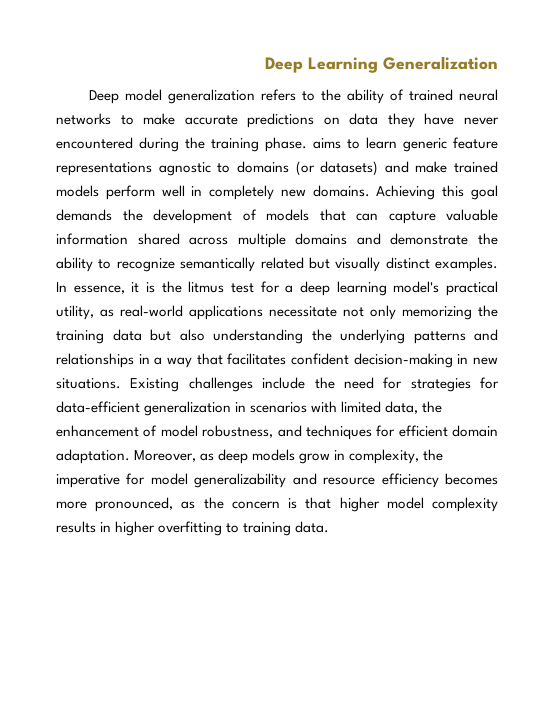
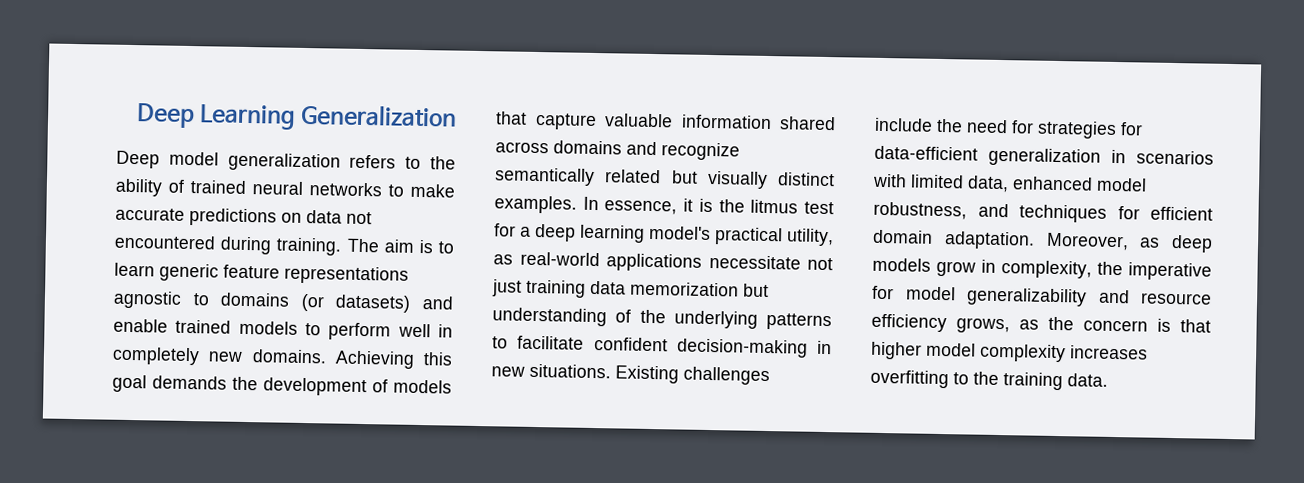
[387,113,499,128] [56,137,341,152] they have never encountered during the training phase. aims -> [346,211,372,225] [114,234,433,256] not encountered during training. The aim is
[415,161,448,173] make -> [113,318,168,333] enable
(99, 191) none -> [305,323,321,336] to
[356,213,378,221] can -> (527, 118) none
[237,233,286,248] multiple -> (549, 147) none
[390,233,498,245] [56,257,112,272] demonstrate the ability to -> (657, 148) none
[370,305,498,320] [56,329,498,344] [56,353,287,368] only memorizing the training data but also understanding the underlying patterns and relationships in a way that facilitates -> [492,279,769,298] [492,307,832,331] [492,335,585,350] just training data memorization but understanding of the underlying patterns to facilitate
[422,401,443,413] [56,425,158,437] the enhancement of -> [1012,176,1093,191] enhanced
[445,473,499,485] [56,497,174,512] becomes more pronounced, -> [956,317,1010,334] grows,
[56,521,156,536] results in higher -> [1070,345,1148,360] increases
(240, 528) none -> [973,371,999,386] the

